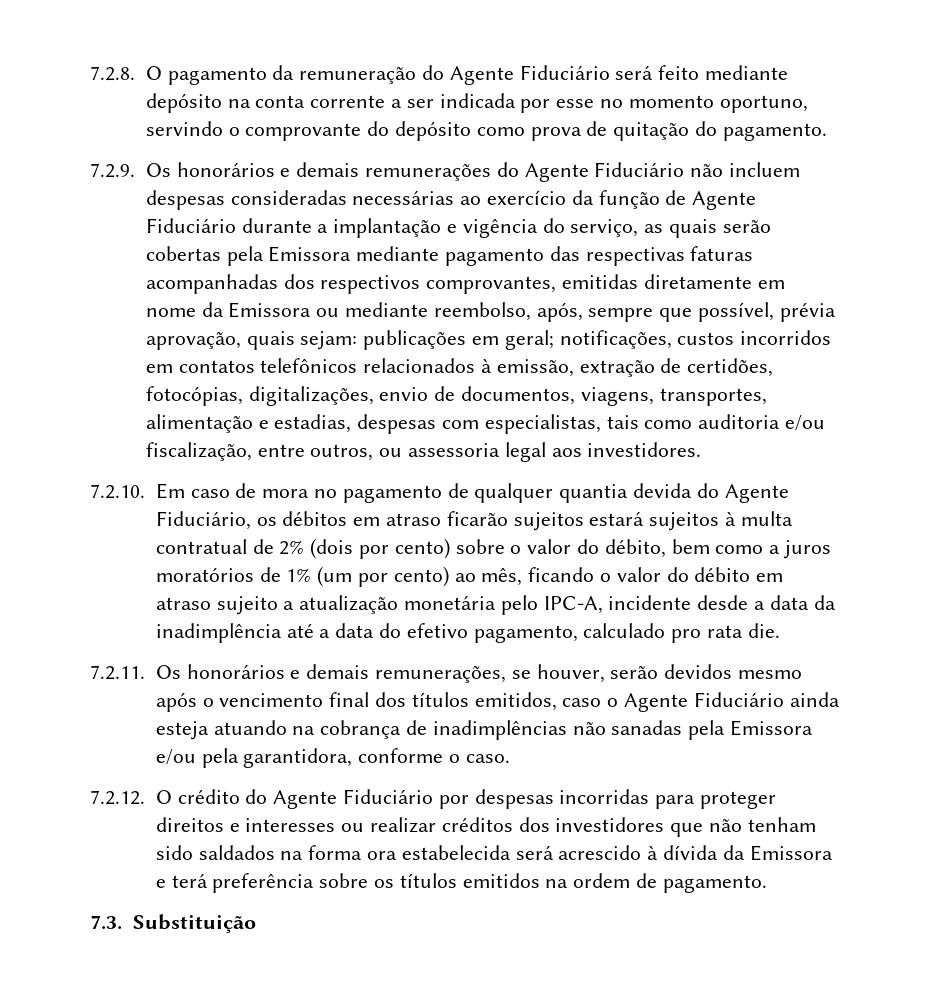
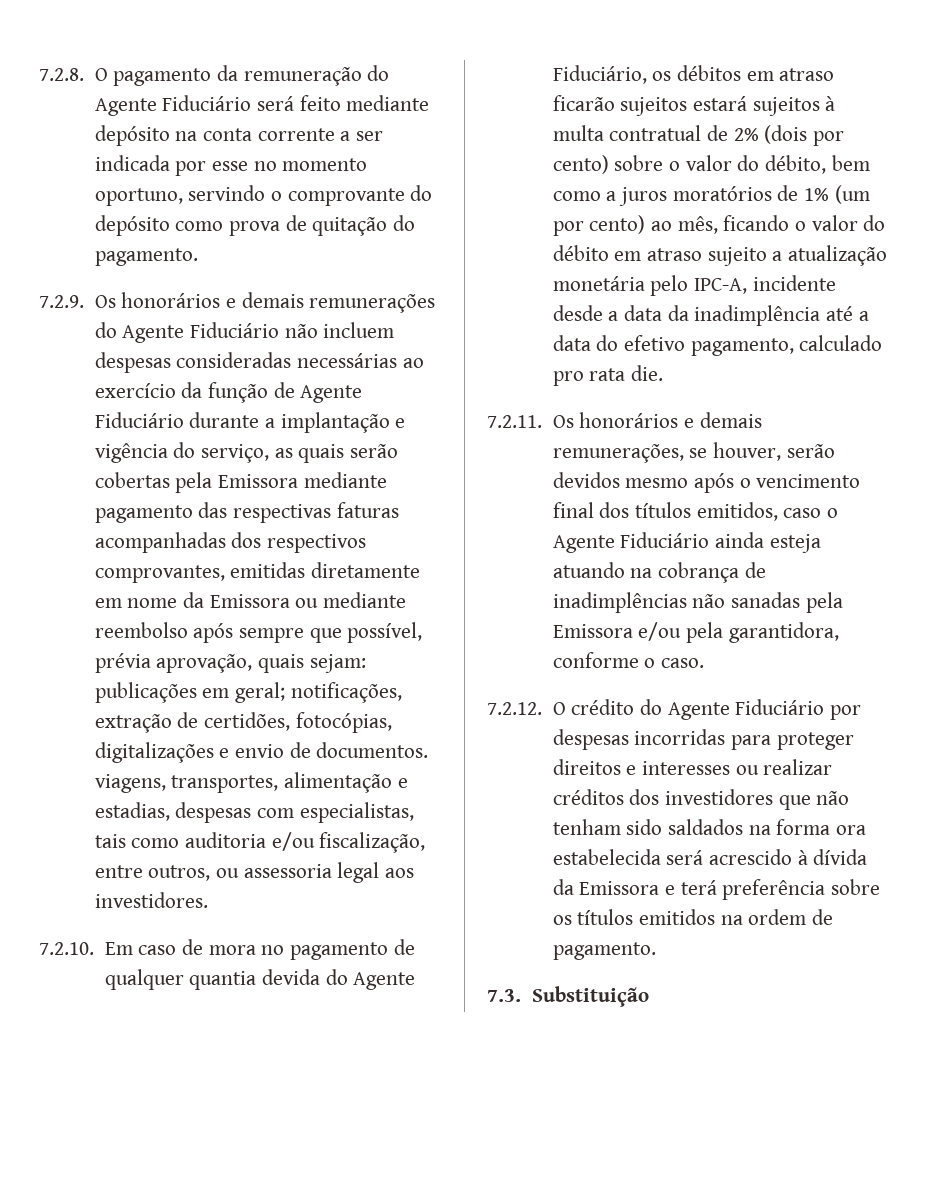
[433,302,583,322] reembolso, após, -> [94,622,234,643] reembolso após
[677,330,832,345] [145,358,574,377] custos incorridos em contatos telefônicos relacionados à emissão, -> (402, 692) none
[248,386,374,406] digitalizações, -> [94,742,230,763] digitalizações e
[460,386,575,405] documentos, -> [316,742,429,758] documentos.

